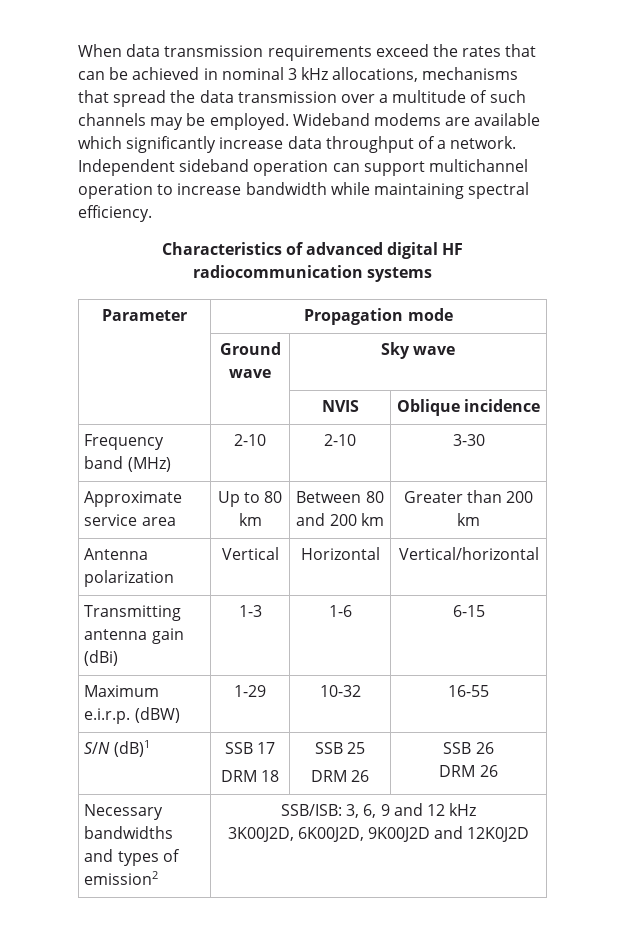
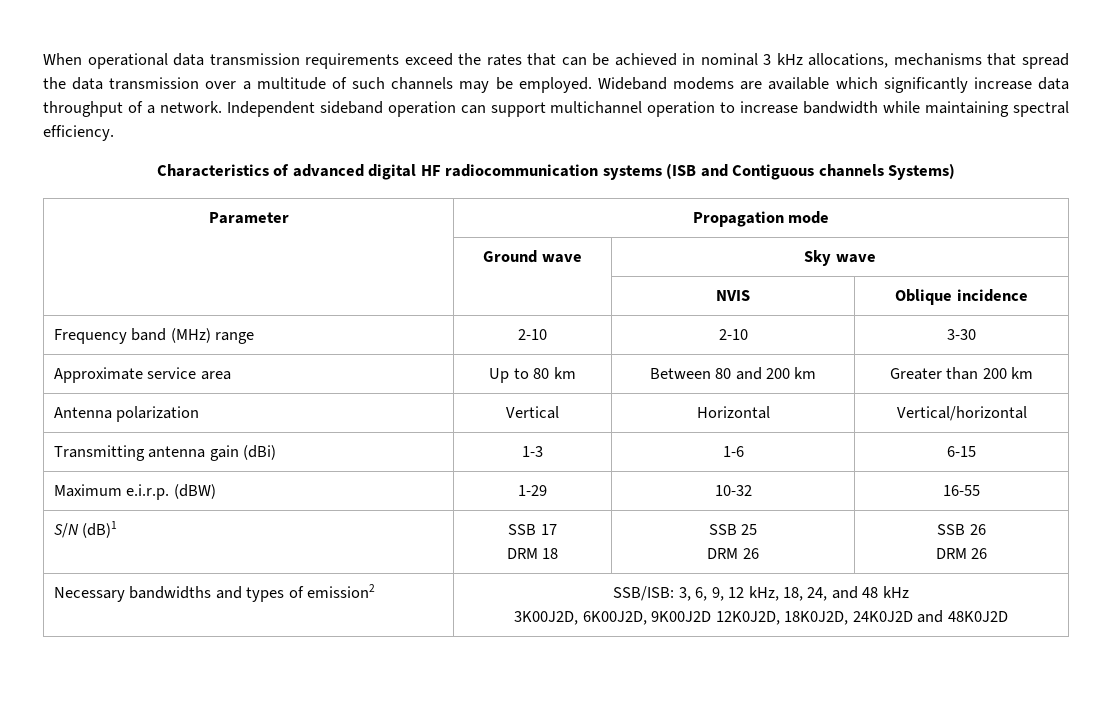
(122, 50) none -> [87,53,168,69] operational
(433, 274) none -> [666,163,956,180] (ISB and Contiguous channels Systems)
(171, 464) none -> [215,332,255,344] range
[380,803,445,816] 9 and 12 -> [711,586,879,601] 9, 12 kHz, 18, 24, and 48
[434,826,530,842] and 12K0J2D -> [715,610,1008,625] 12K0J2D, 18K0J2D, 24K0J2D and 48K0J2D

